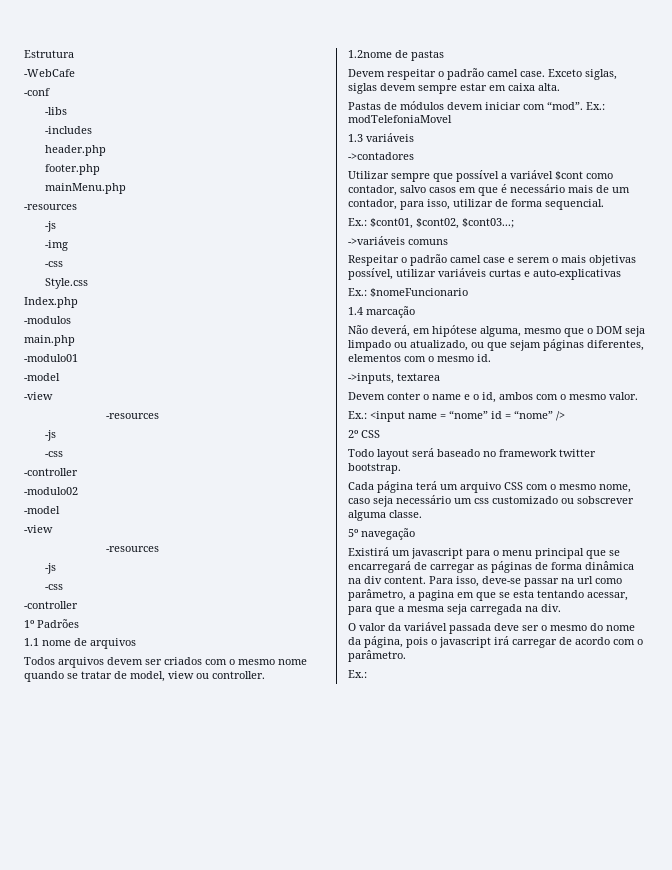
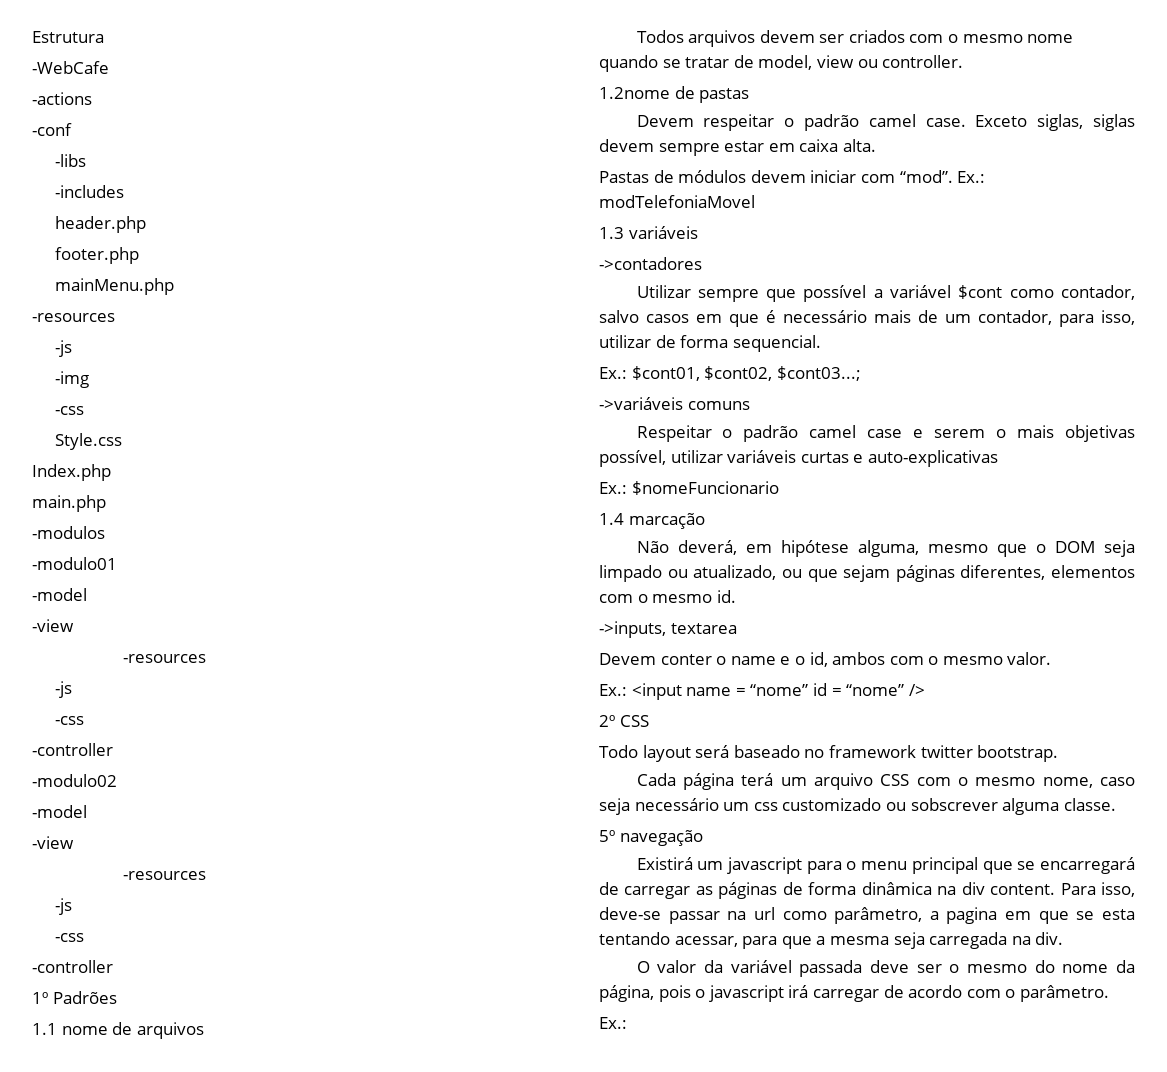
(75, 73) none -> [32,92,92,105] // -actions
(78, 302) none -> [32,495,106,512] // main.php
[24,335,75,346] // main.php -> (105, 532) none

